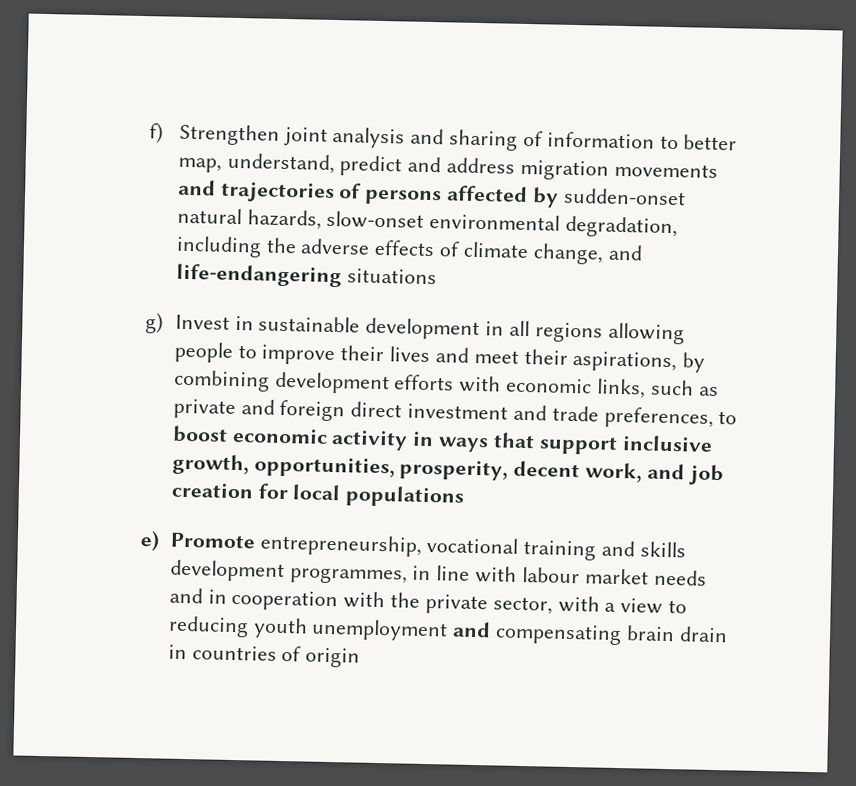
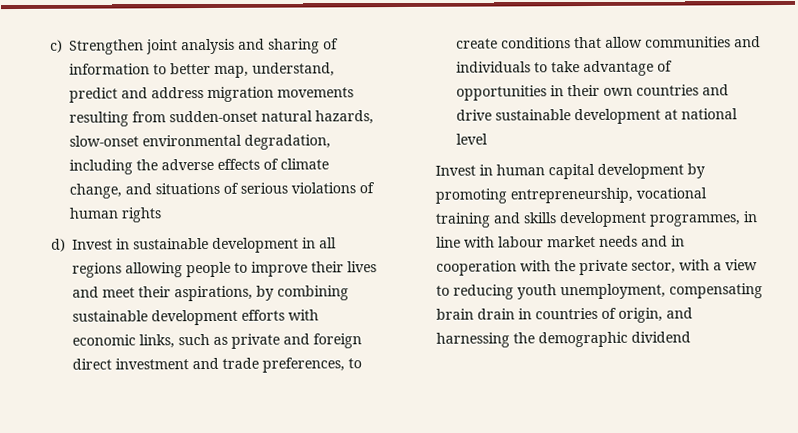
[149,122,164,144] f) -> [50,39,64,53] c)
[177,179,559,208] and trajectories of persons affected by -> [69,111,167,127] resulting from
[175,263,342,288] life-endangering -> (153, 189) none
[145,312,164,334] // g) -> [223,182,376,194] [69,207,163,223] [51,238,67,252] of serious violations of human rights // d)
(270, 380) none -> [72,310,149,322] sustainable
[171,425,713,455] [171,453,724,486] [170,482,466,508] [140,530,256,552] boost economic activity in ways that support inclusive growth, opportunities, prosperity, decent work, and job creation for local populations // e) Promote -> [456,36,762,49] [456,60,674,77] [456,84,730,101] [456,108,739,125] [456,133,489,145] [435,163,706,180] [435,188,508,204] create conditions that allow communities and individuals to take advantage of opportunities in their own countries and drive sustainable development at national level // Invest in human capital development by promoting
[311,618,492,642] unemployment and -> [560,283,667,300] unemployment,
[305,647,361,668] origin -> [618,307,694,323] [436,331,692,348] origin, and harnessing the demographic dividend

